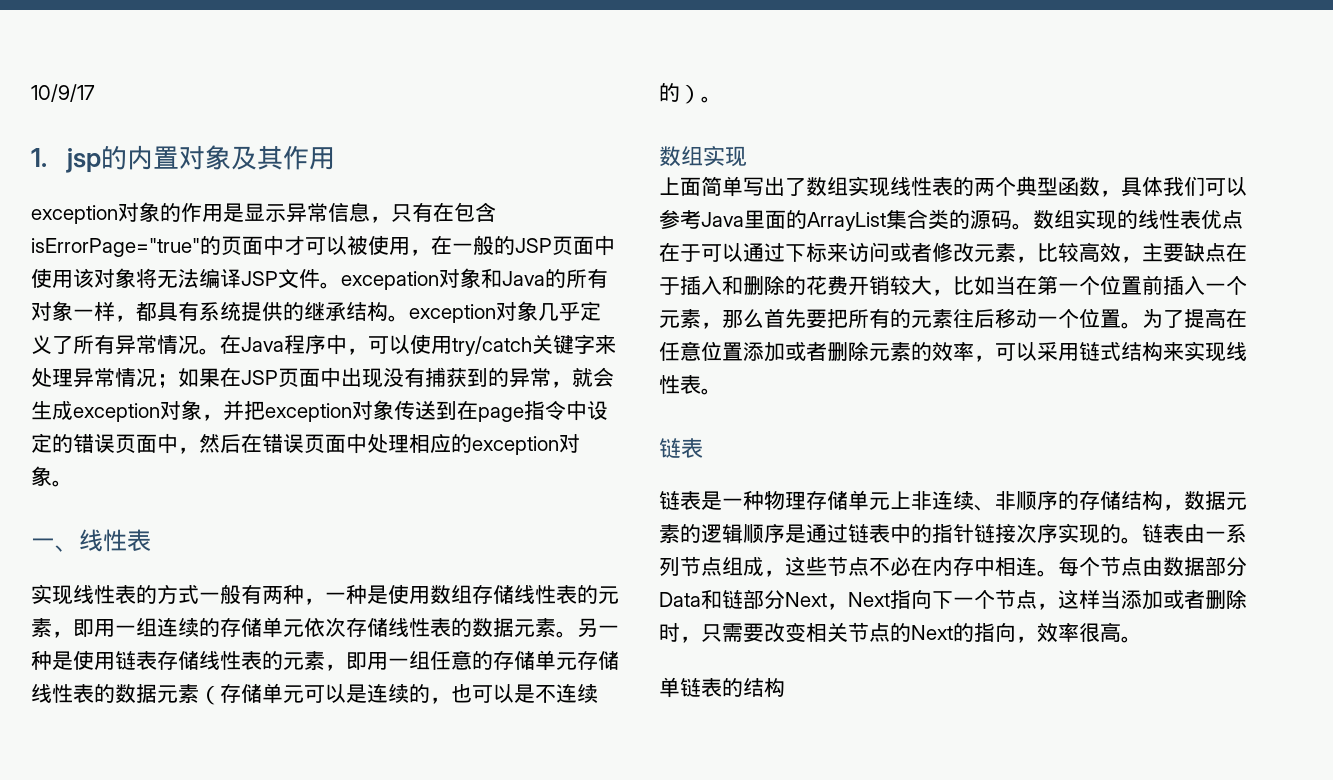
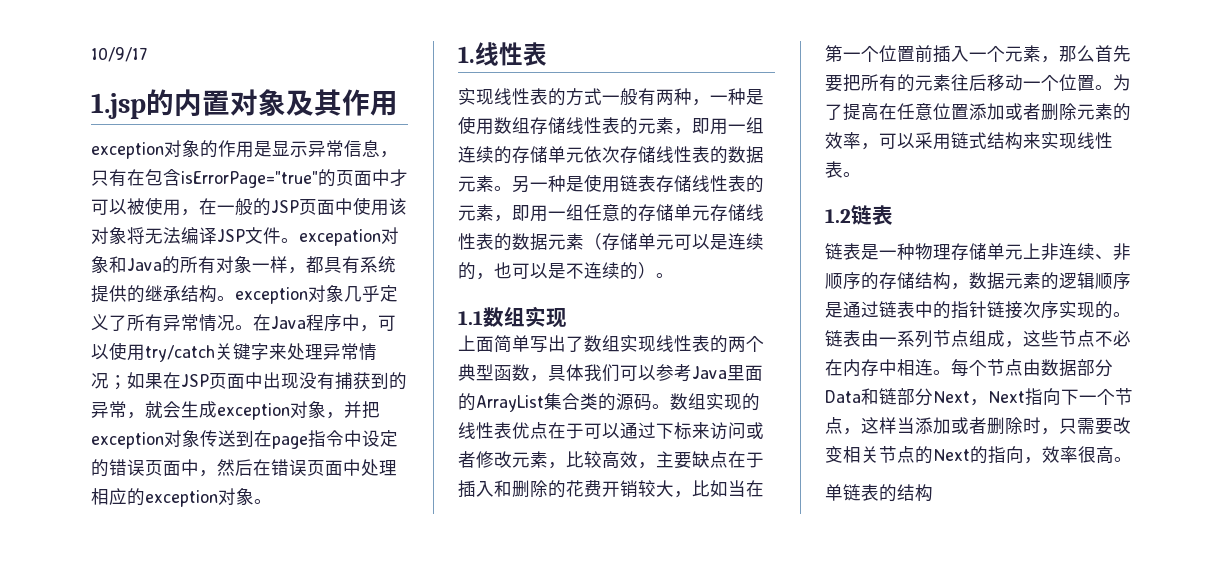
[31,148,101,173] 1. jsp -> [91,93,146,119] 1.jsp
[31,538,79,552] 一、 -> [458,46,475,63] 1.
(722, 99) none -> [458,311,483,325] 1.1
(722, 391) none -> [825,209,851,223] 1.2

